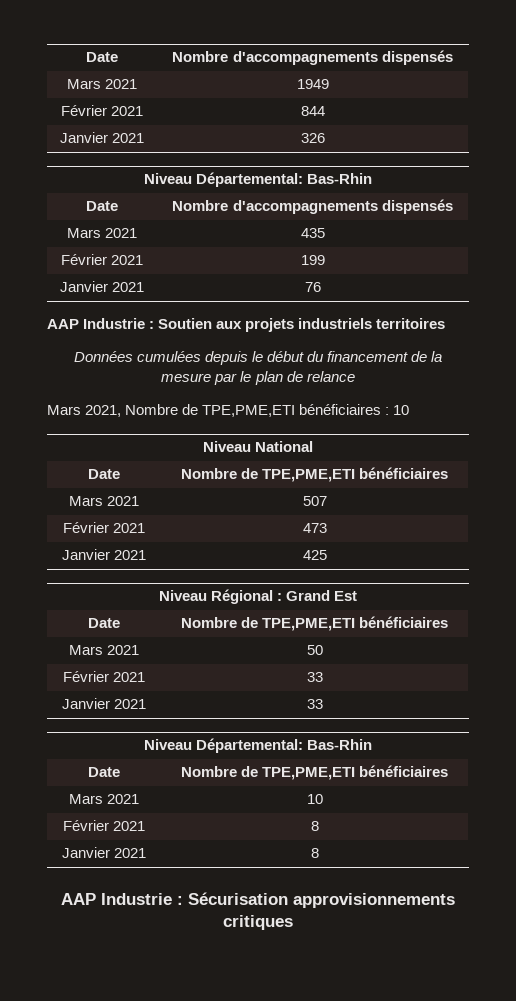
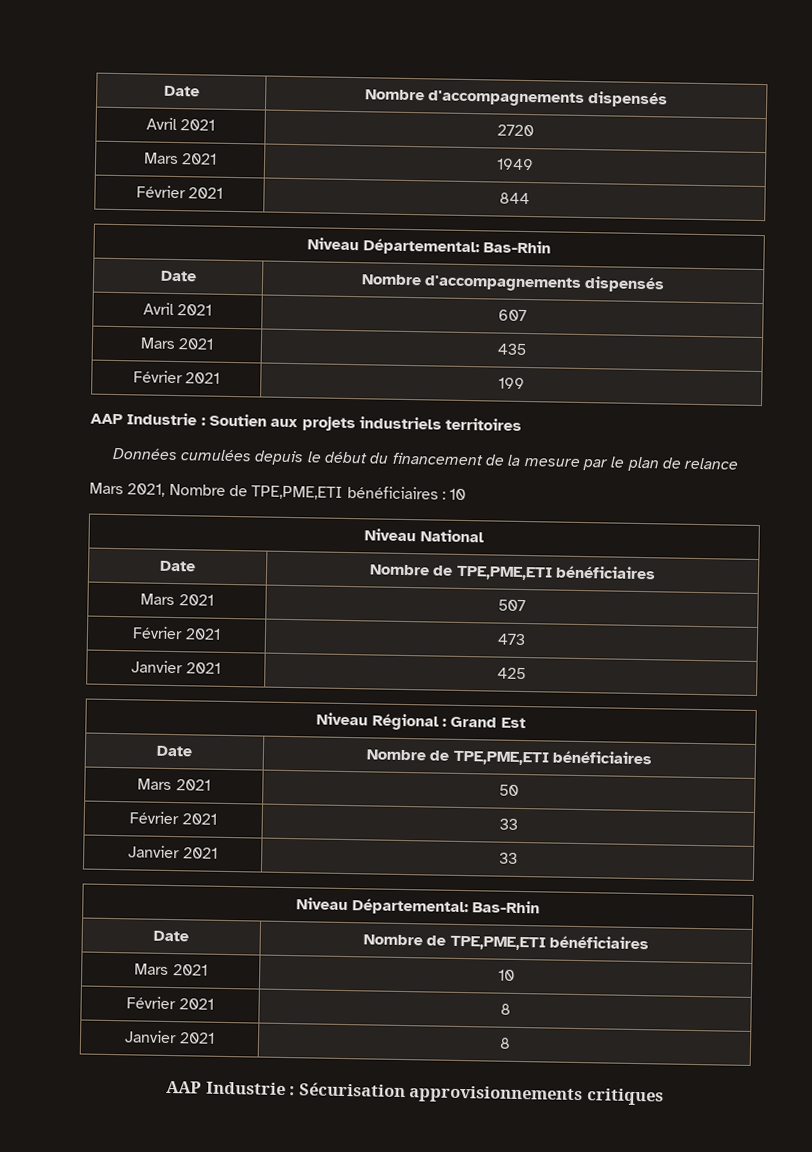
[86,52,118,62] [172,50,453,65] Date | Nombre d'accompagnements dispensés -> [163,85,200,97] [364,89,669,108] [145,117,216,131] [497,124,534,137] Date | Nombre d'accompagnements dispensés // Avril 2021 | 2720
[59,132,145,143] [300,133,325,143] // Janvier 2021 | 326 -> (530, 198) none
(453, 206) none -> [142,302,213,316] [498,309,527,322] // Avril 2021 | 607
[59,281,145,292] [304,282,321,292] // Janvier 2021 | 76 -> (525, 383) none

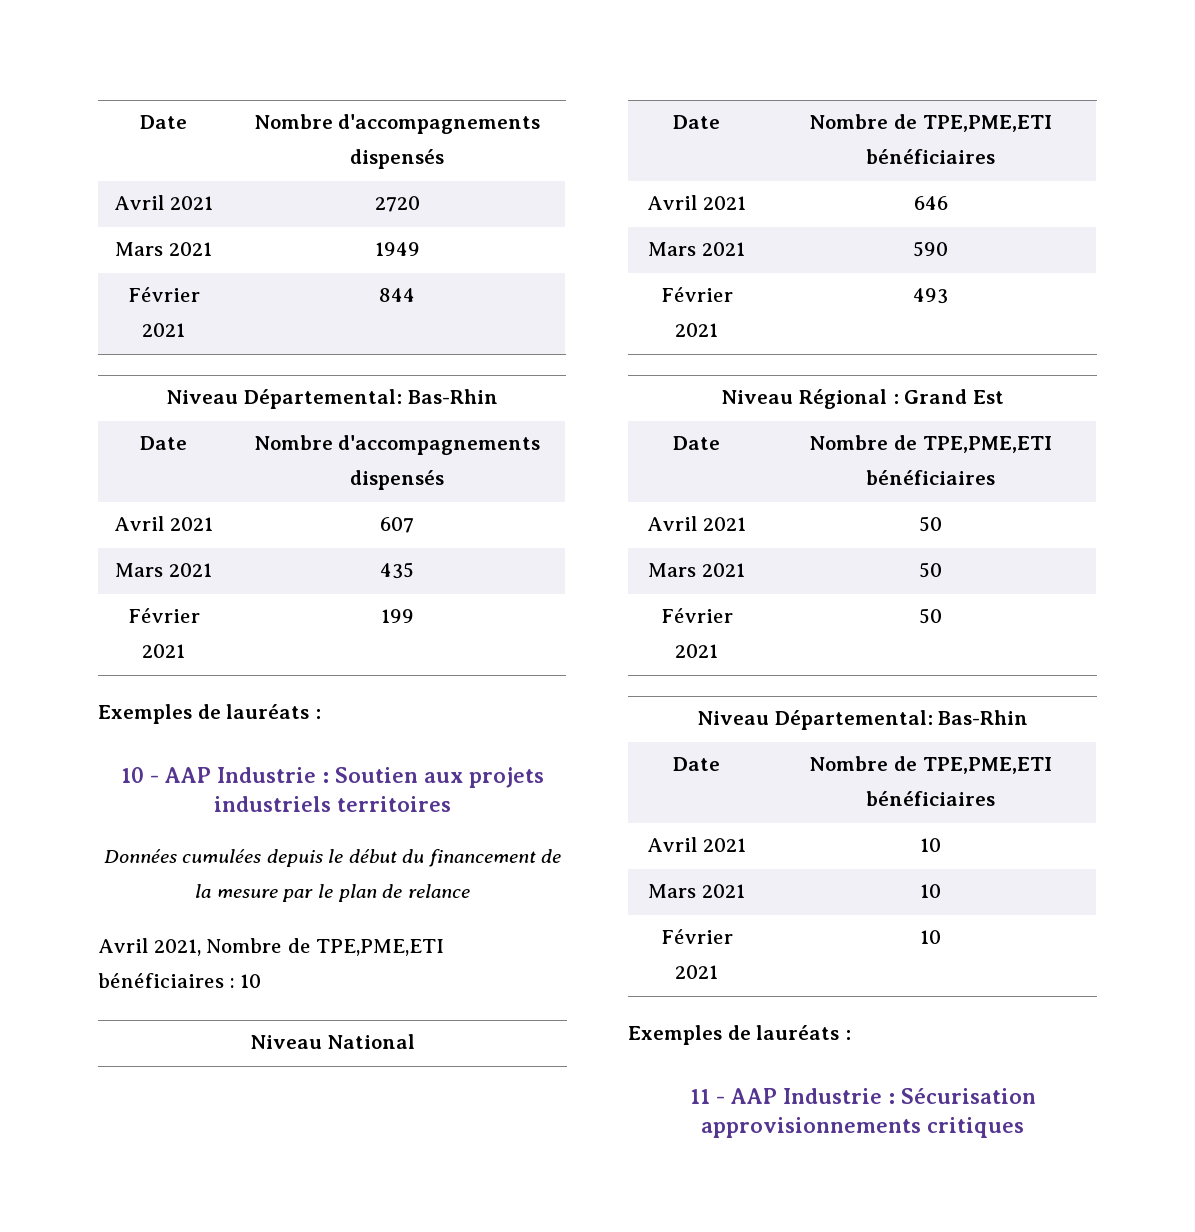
(525, 383) none -> [98,704,321,724] [121,767,159,783] Exemples de lauréats : // 10 -
[89,482,124,495] Mars -> [98,938,148,953] Avril
[140,593,214,606] [498,599,526,612] [132,626,221,640] [497,633,526,646] [131,660,221,674] [496,667,526,680] // Mars 2021 | 507 // Février 2021 | 473 // Janvier 2021 | 425 -> [647,195,746,210] [913,196,948,210] [648,242,745,256] [913,241,948,257] [660,287,733,302] [675,323,718,337] [913,288,948,304] // Avril 2021 | 646 // Mars 2021 | 590 // Février 2021 | 493
(653, 757) none -> [647,516,746,531] [919,516,942,532] // Avril 2021 | 50
[498,818,518,830] [128,845,218,859] [498,852,518,864] 33 // Janvier 2021 | 33 -> [919,608,942,624] 50
(649, 942) none -> [647,837,746,852] [920,838,941,852] // Avril 2021 | 10
[499,1003,511,1015] [124,1030,215,1044] [498,1037,511,1049] 8 // Janvier 2021 | 8 // -> [920,930,941,944] [628,1025,851,1045] [689,1089,725,1104] 10 // Exemples de lauréats : // 11 -

